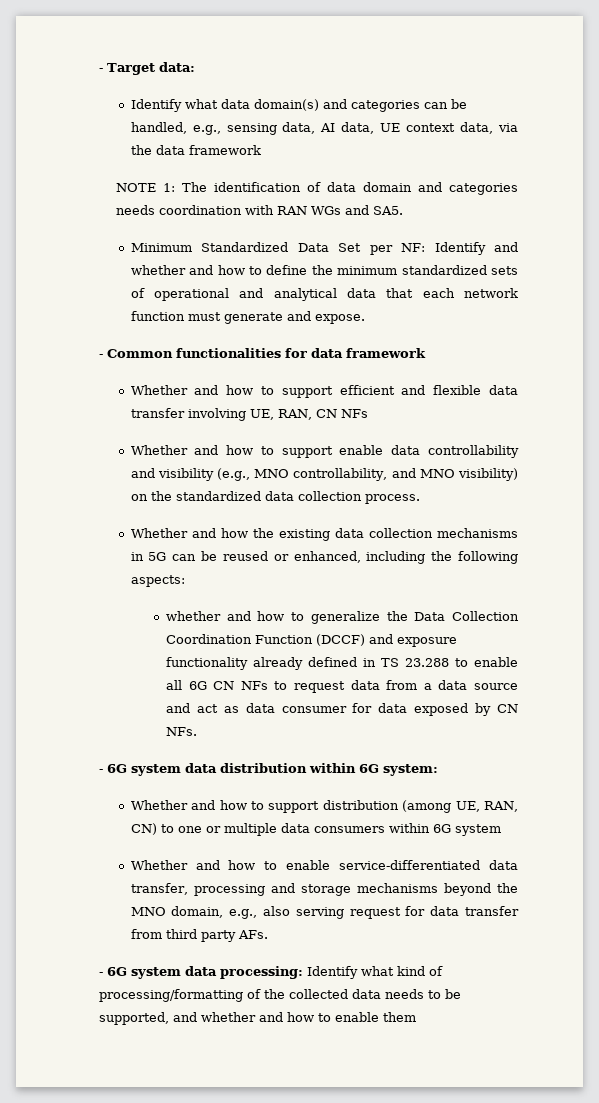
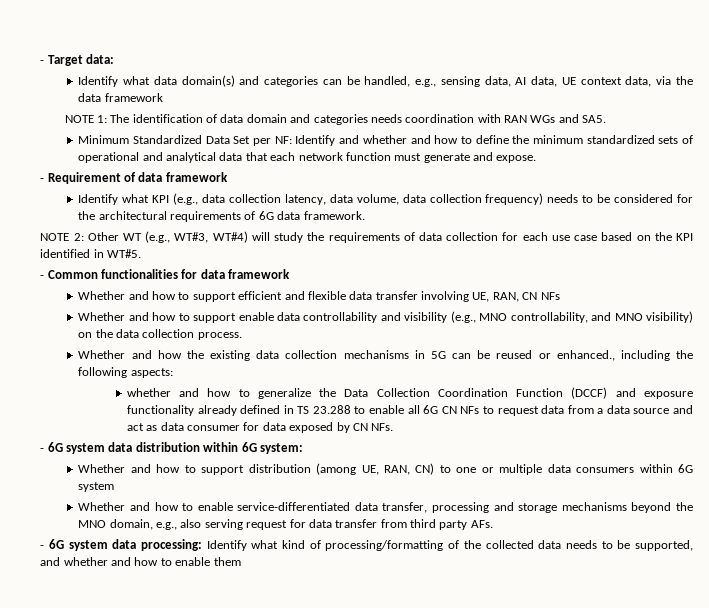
(365, 319) none -> [40,172,228,184] [78,193,694,205] [78,211,365,222] [40,231,694,243] [40,249,142,258] // - Requirement of data framework // Identify what KPI (e.g., data collection latency, data volume, data collection frequency) needs to be considered for the architectural requirements of 6G data framework. // NOTE 2: Other WT (e.g., WT#3, WT#4) will study the requirements of data collection for each use case based on the KPI identified in WT#5.
[175,491,261,501] standardized -> (113, 333) none
[293,551,361,563] enhanced, -> [556,350,615,361] enhanced.,

